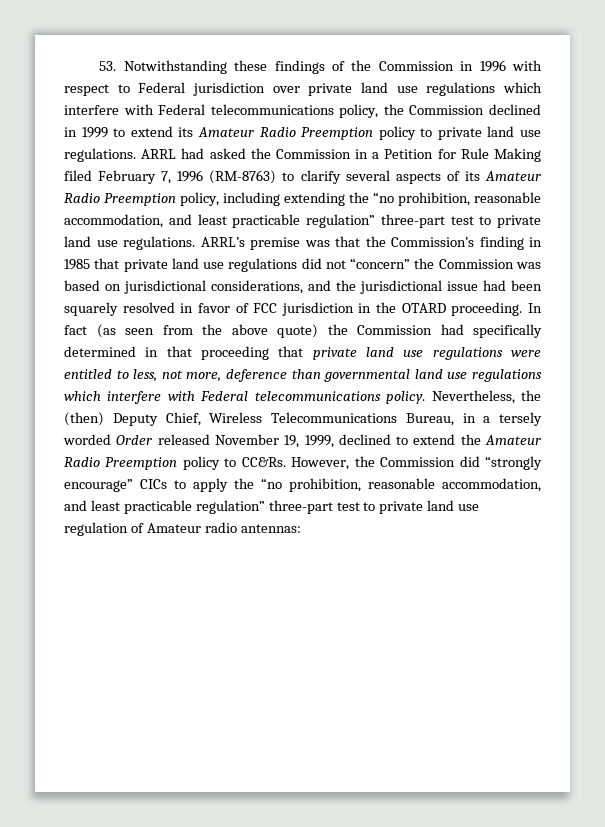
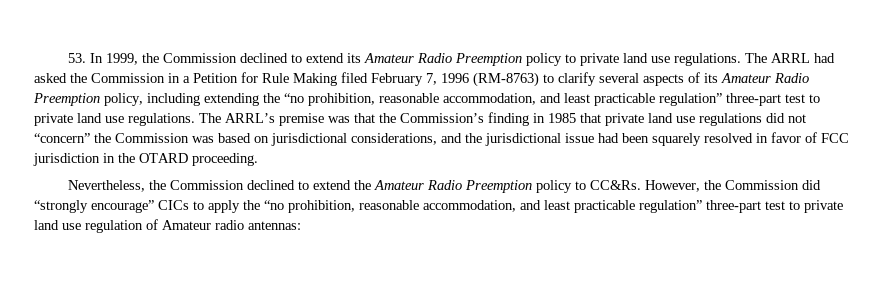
[123,60,542,74] [64,82,542,96] [64,104,541,118] [64,127,108,138] Notwithstanding these findings of the Commission in 1996 with respect to Federal jurisdiction over private land use regulations which interfere with Federal telecommunications policy, the Commission declined in 1999 -> [89,53,288,65] In 1999, the Commission declined
(136, 155) none -> [744,53,767,63] The
(195, 243) none -> [199,113,221,123] The
[527,303,542,313] [64,324,542,338] [64,346,541,360] [64,369,542,382] [64,390,542,404] [64,412,542,426] [63,434,334,448] In fact (as seen from the above quote) the Commission had specifically determined in that proceeding that private land use regulations were entitled to less, not more, deference than governmental land use regulations which interfere with Federal telecommunications policy. Nevertheless, the (then) Deputy Chief, Wireless Telecommunications Bureau, in a tersely worded Order released November 19, 1999, -> [67,180,244,192] // Nevertheless, the Commission

